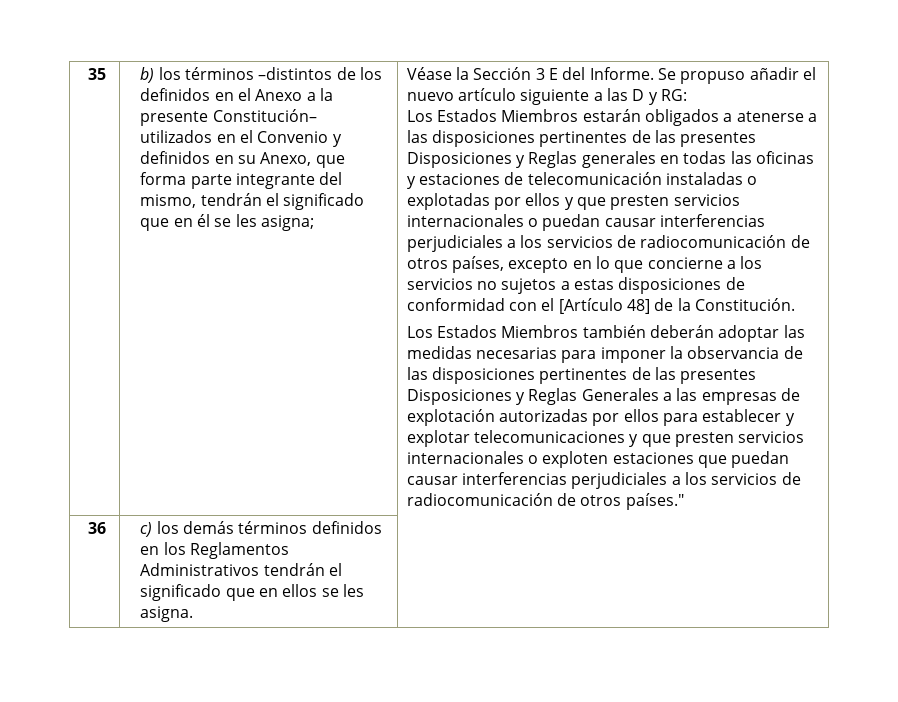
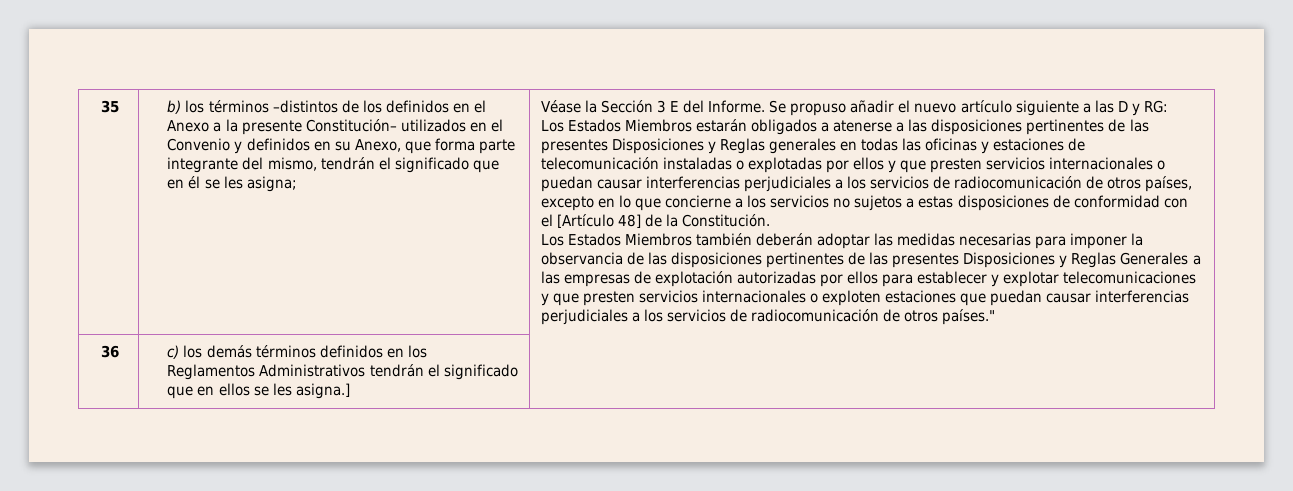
[140,606,194,622] asigna. -> [295,383,350,399] asigna.]

